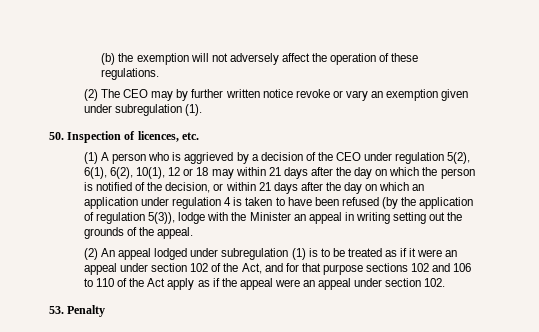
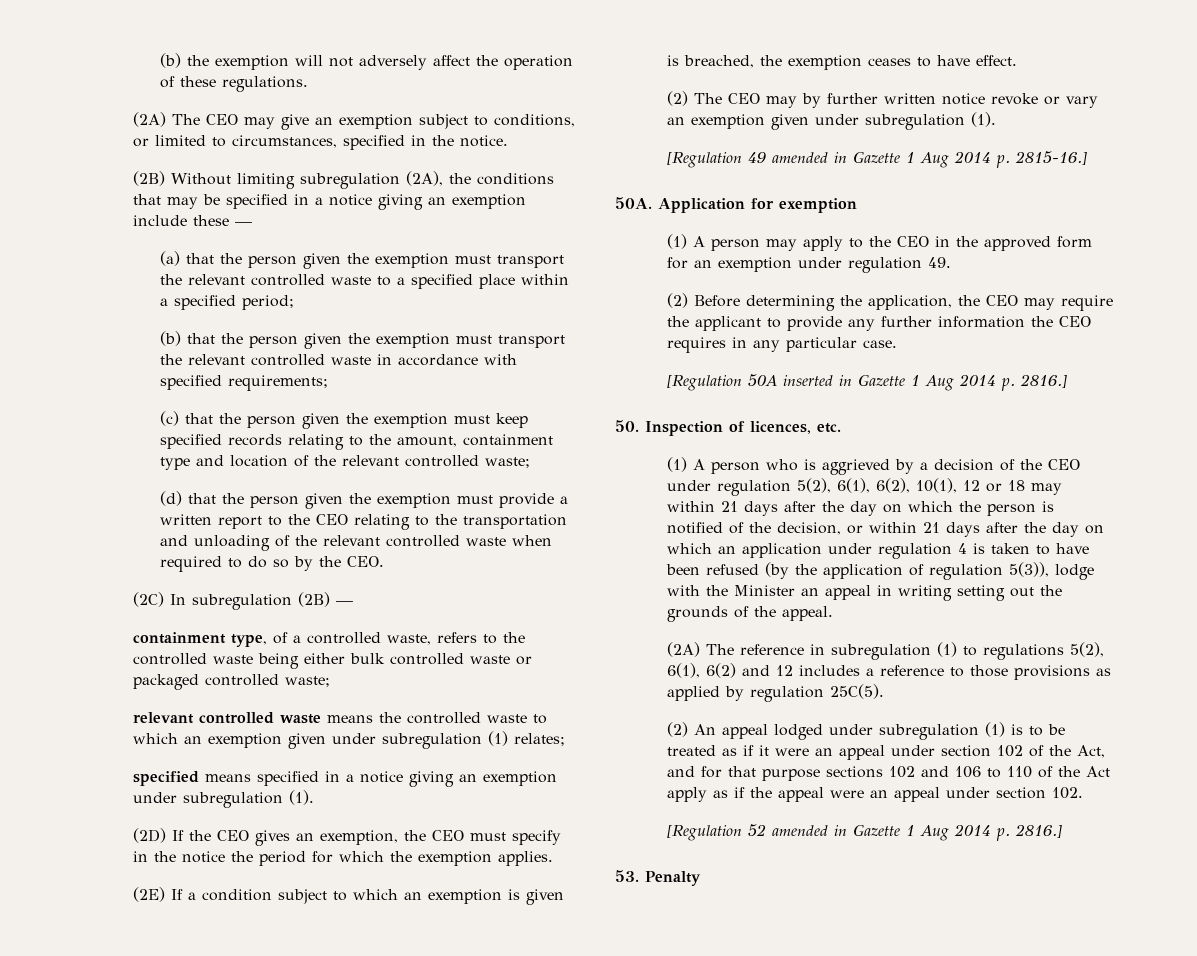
(160, 74) none -> [133,112,576,130] [133,135,509,150] [133,171,555,189] [133,194,527,210] [133,215,253,226] [159,251,564,269] [159,274,569,289] [159,295,294,310] [159,331,565,349] [159,354,517,366] [159,375,328,391] [159,411,528,429] [159,434,553,450] [159,455,530,470] [159,491,568,509] [159,514,567,530] [159,535,552,551] [159,556,384,572] [133,592,354,610] [133,632,526,647] [133,653,533,669] [133,674,331,690] [133,712,548,724] [133,731,566,749] [133,771,558,787] [133,790,315,808] [133,828,562,846] [133,851,554,866] [133,887,565,905] [667,55,1018,70] // (2A) The CEO may give an exemption subject to conditions, or limited to circumstances, specified in the notice. // (2B) Without limiting subregulation (2A), the conditions that may be specified in a notice giving an exemption include these — // (a) that the person given the exemption must transport the relevant controlled waste to a specified place within a specified period; // (b) that the person given the exemption must transport the relevant controlled waste in accordance with specified requirements; // (c) that the person given the exemption must keep specified records relating to the amount, containment type and location of the relevant controlled waste; // (d) that the person given the exemption must provide a written report to the CEO relating to the transportation and unloading of the relevant controlled waste when required to do so by the CEO. // (2C) In subregulation (2B) — // containment type, of a controlled waste, refers to the controlled waste being either bulk controlled waste or packaged controlled waste; // relevant controlled waste means the controlled waste to which an exemption given under subregulation (1) relates; // specified means specified in a notice giving an exemption under subregulation (1). // (2D) If the CEO gives an exemption, the CEO must specify in the notice the period for which the exemption applies. // (2E) If a condition subject to which an exemption is given is breached, the exemption ceases to have effect.
(203, 110) none -> [667,151,1088,168] [615,197,857,213] [667,234,1093,251] [667,257,952,273] [667,293,1114,311] [667,316,1092,331] [667,337,898,353] [667,374,1068,391] // [Regulation 49 amended in Gazette 1 Aug 2014 p. 2815-16.] // 50A. Application for exemption // (1) A person may apply to the CEO in the approved form for an exemption under regulation 49. // (2) Before determining the application, the CEO may require the applicant to provide any further information the CEO requires in any particular case. // [Regulation 50A inserted in Gazette 1 Aug 2014 p. 2816.]
(194, 233) none -> [667,642,1105,660] [667,663,1112,680] [667,684,885,702] // (2A) The reference in subregulation (1) to regulations 5(2), 6(1), 6(2) and 12 includes a reference to those provisions as applied by regulation 25C(5).
(446, 282) none -> [667,824,1063,841] // [Regulation 52 amended in Gazette 1 Aug 2014 p. 2816.]

